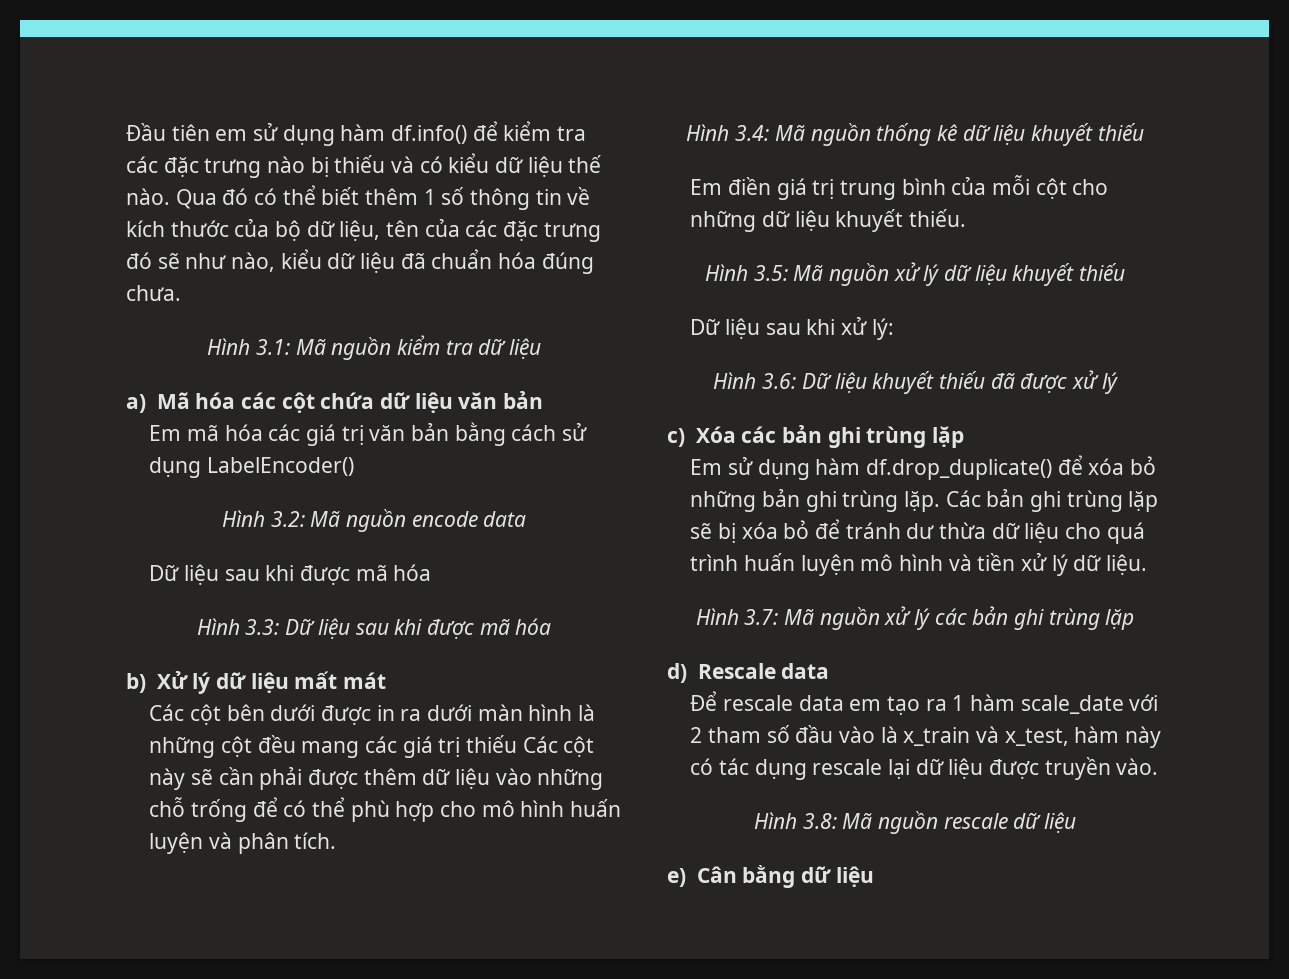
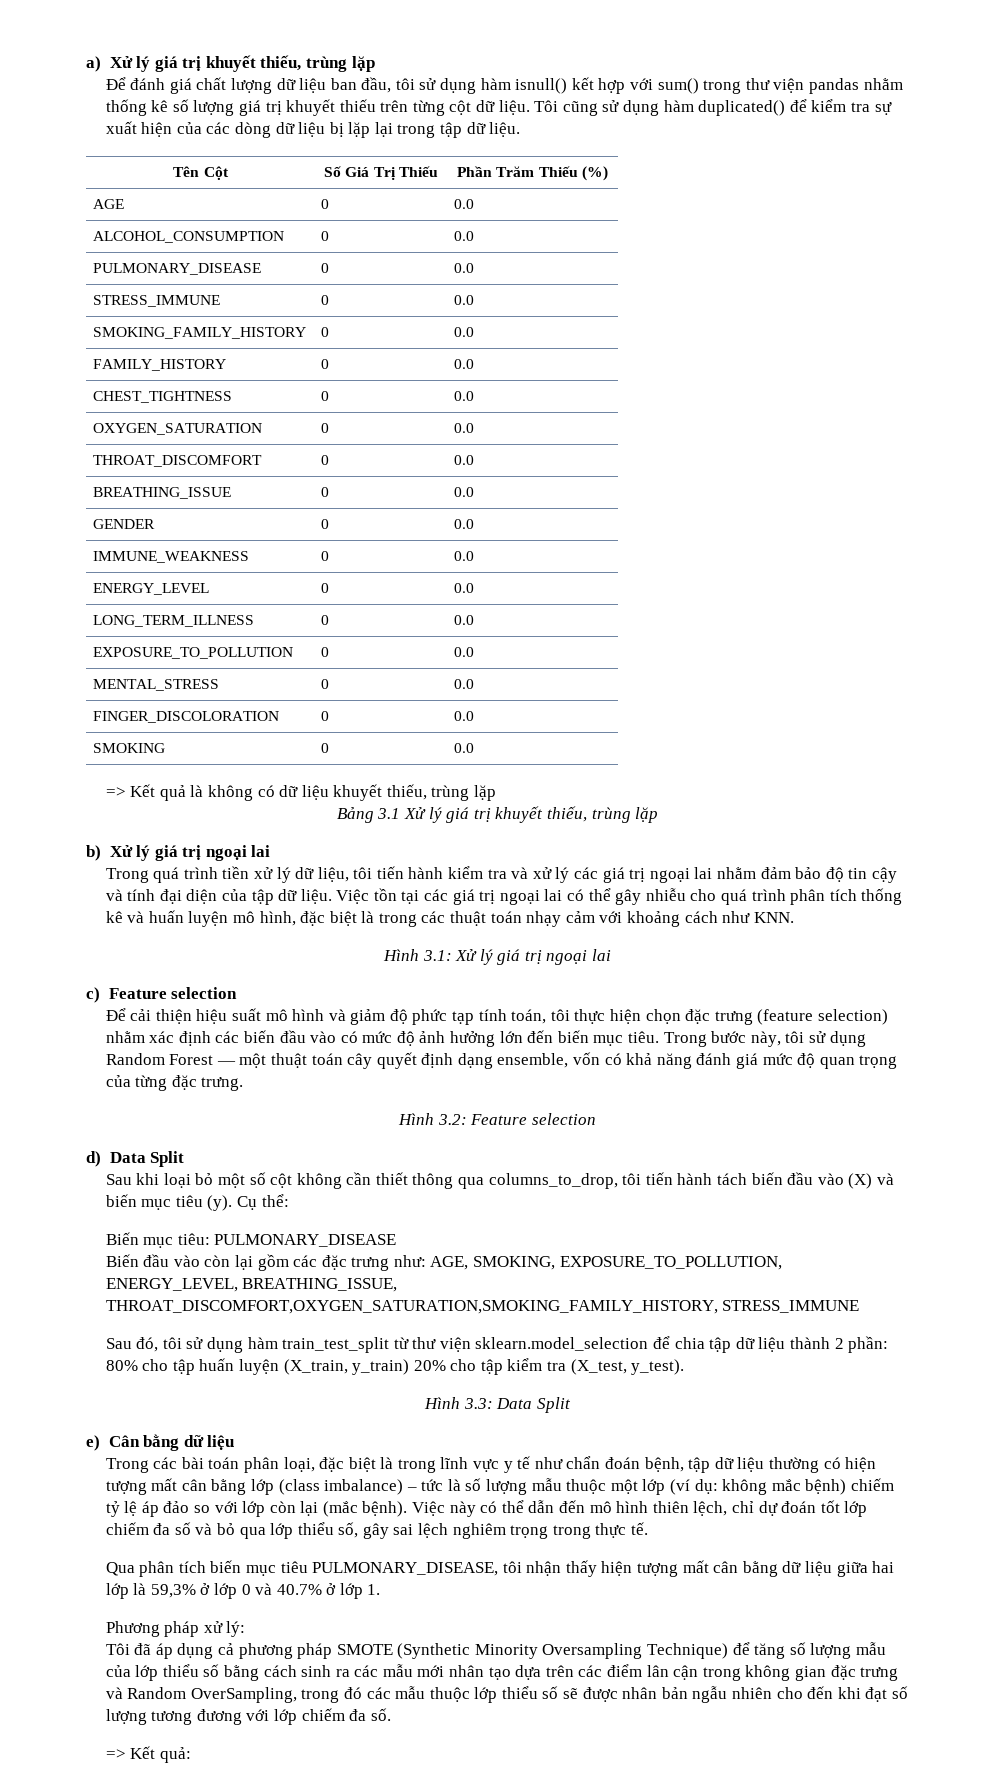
[126,121,587,146] [126,153,602,178] [126,185,591,210] [126,219,601,242] [126,249,594,274] [126,285,181,301] [207,335,541,360] [126,391,543,413] [149,422,588,446] [149,457,355,478] [221,509,527,532] [149,564,432,585] [196,618,552,639] [126,671,386,694] [149,704,596,725] [149,735,595,758] [149,767,604,790] [149,797,622,822] [149,832,337,854] [686,123,1144,146] [690,175,1109,200] [690,209,967,232] [704,262,1126,286] [690,317,894,340] [713,370,1118,394] [667,425,964,448] [690,455,1157,480] [690,489,1159,512] [690,519,1145,544] [690,553,1148,576] [695,606,1135,630] [667,663,830,683] [690,691,1159,715] [690,725,1162,748] [690,757,1159,780] [753,811,1077,834] Đầu tiên em sử dụng hàm df.info() để kiểm tra các đặc trưng nào bị thiếu và có kiểu dữ liệu thế nào. Qua đó có thể biết thêm 1 số thông tin về kích thước của bộ dữ liệu, tên của các đặc trưng đó sẽ như nào, kiểu dữ liệu đã chuẩn hóa đúng chưa. // Hình 3.1: Mã nguồn kiểm tra dữ liệu // a) Mã hóa các cột chứa dữ liệu văn bản // Em mã hóa các giá trị văn bản bằng cách sử dụng LabelEncoder() // Hình 3.2: Mã nguồn encode data // Dữ liệu sau khi được mã hóa // Hình 3.3: Dữ liệu sau khi được mã hóa // b) Xử lý dữ liệu mất mát // Các cột bên dưới được in ra dưới màn hình là những cột đều mang các giá trị thiếu Các cột này sẽ cần phải được thêm dữ liệu vào những chỗ trống để có thể phù hợp cho mô hình huấn luyện và phân tích. // Hình 3.4: Mã nguồn thống kê dữ liệu khuyết thiếu // Em điền giá trị trung bình của mỗi cột cho những dữ liệu khuyết thiếu. // Hình 3.5: Mã nguồn xử lý dữ liệu khuyết thiếu // Dữ liệu sau khi xử lý: // Hình 3.6: Dữ liệu khuyết thiếu đã được xử lý // c) Xóa các bản ghi trùng lặp // Em sử dụng hàm df.drop_duplicate() để xóa bỏ những bản ghi trùng lặp. Các bản ghi trùng lặp sẽ bị xóa bỏ để tránh dư thừa dữ liệu cho quá trình huấn luyện mô hình và tiền xử lý dữ liệu. // Hình 3.7: Mã nguồn xử lý các bản ghi trùng lặp // d) Rescale data // Để rescale data em tạo ra 1 hàm scale_date với 2 tham số đầu vào là x_train và x_test, hàm này có tác dụng rescale lại dữ liệu được truyền vào. // Hình 3.8: Mã nguồn rescale dữ liệu -> [86,55,375,72] [105,77,903,94] [105,99,892,116] [105,121,521,138] [173,166,229,180] [324,166,438,180] [457,166,608,181] [93,199,125,209] [321,199,330,209] [454,199,475,209] [93,231,285,243] [321,231,330,241] [454,231,475,241] [93,263,262,275] [321,263,330,273] [454,263,475,273] [93,295,221,307] [321,295,330,305] [454,295,475,305] [93,327,307,339] [321,327,330,337] [454,327,475,337] [93,359,227,371] [321,359,330,369] [454,359,475,369] [93,391,233,403] [321,391,330,401] [454,391,475,401] [93,423,263,435] [321,423,330,433] [454,423,475,433] [93,455,263,467] [321,455,330,465] [454,455,475,465] [93,487,232,499] [321,487,330,497] [454,487,475,497] [93,519,156,529] [321,519,330,529] [454,519,475,529] [93,551,250,563] [321,551,330,561] [454,551,475,561] [93,583,210,595] [321,583,330,593] [454,583,475,593] [93,615,255,627] [321,615,330,625] [454,615,475,625] [93,647,294,659] [321,647,330,657] [454,647,475,657] [93,679,220,691] [321,679,330,689] [454,679,475,689] [93,711,280,723] [321,711,330,721] [454,711,475,721] [93,743,166,753] [321,743,330,753] [454,743,475,753] [105,784,497,801] [336,806,659,823] [86,845,271,861] [105,866,897,883] [105,888,903,905] [105,910,794,927] [382,949,612,965] [86,987,238,1003] [105,1008,888,1025] [105,1030,866,1047] [105,1052,898,1069] [105,1075,244,1091] [398,1113,596,1125] [86,1151,185,1167] [105,1172,894,1189] [105,1194,289,1211] [105,1232,397,1248] [105,1254,782,1271] [105,1278,398,1292] [105,1300,860,1314] [105,1336,889,1353] [105,1358,685,1375] [424,1397,571,1413] a) Xử lý giá trị khuyết thiếu, trùng lặp // Để đánh giá chất lượng dữ liệu ban đầu, tôi sử dụng hàm isnull() kết hợp với sum() trong thư viện pandas nhằm thống kê số lượng giá trị khuyết thiếu trên từng cột dữ liệu. Tôi cũng sử dụng hàm duplicated() để kiểm tra sự xuất hiện của các dòng dữ liệu bị lặp lại trong tập dữ liệu. // Tên Cột | Số Giá Trị Thiếu | Phần Trăm Thiếu (%) // AGE | 0 | 0.0 // ALCOHOL_CONSUMPTION | 0 | 0.0 // PULMONARY_DISEASE | 0 | 0.0 // STRESS_IMMUNE | 0 | 0.0 // SMOKING_FAMILY_HISTORY | 0 | 0.0 // FAMILY_HISTORY | 0 | 0.0 // CHEST_TIGHTNESS | 0 | 0.0 // OXYGEN_SATURATION | 0 | 0.0 // THROAT_DISCOMFORT | 0 | 0.0 // BREATHING_ISSUE | 0 | 0.0 // GENDER | 0 | 0.0 // IMMUNE_WEAKNESS | 0 | 0.0 // ENERGY_LEVEL | 0 | 0.0 // LONG_TERM_ILLNESS | 0 | 0.0 // EXPOSURE_TO_POLLUTION | 0 | 0.0 // MENTAL_STRESS | 0 | 0.0 // FINGER_DISCOLORATION | 0 | 0.0 // SMOKING | 0 | 0.0 // => Kết quả là không có dữ liệu khuyết thiếu, trùng lặp // Bảng 3.1 Xử lý giá trị khuyết thiếu, trùng lặp // b) Xử lý giá trị ngoại lai // Trong quá trình tiền xử lý dữ liệu, tôi tiến hành kiểm tra và xử lý các giá trị ngoại lai nhằm đảm bảo độ tin cậy và tính đại diện của tập dữ liệu. Việc tồn tại các giá trị ngoại lai có thể gây nhiễu cho quá trình phân tích thống kê và huấn luyện mô hình, đặc biệt là trong các thuật toán nhạy cảm với khoảng cách như KNN. // Hình 3.1: Xử lý giá trị ngoại lai // c) Feature selection // Để cải thiện hiệu suất mô hình và giảm độ phức tạp tính toán, tôi thực hiện chọn đặc trưng (feature selection) nhằm xác định các biến đầu vào có mức độ ảnh hưởng lớn đến biến mục tiêu. Trong bước này, tôi sử dụng Random Forest — một thuật toán cây quyết định dạng ensemble, vốn có khả năng đánh giá mức độ quan trọng của từng đặc trưng. // Hình 3.2: Feature selection // d) Data Split // Sau khi loại bỏ một số cột không cần thiết thông qua columns_to_drop, tôi tiến hành tách biến đầu vào (X) và biến mục tiêu (y). Cụ thể: // Biến mục tiêu: PULMONARY_DISEASE // Biến đầu vào còn lại gồm các đặc trưng như: AGE, SMOKING, EXPOSURE_TO_POLLUTION, ENERGY_LEVEL, BREATHING_ISSUE, THROAT_DISCOMFORT,OXYGEN_SATURATION,SMOKING_FAMILY_HISTORY, STRESS_IMMUNE // Sau đó, tôi sử dụng hàm train_test_split từ thư viện sklearn.model_selection để chia tập dữ liệu thành 2 phần: 80% cho tập huấn luyện (X_train, y_train) 20% cho tập kiểm tra (X_test, y_test). // Hình 3.3: Data Split
(874, 876) none -> [105,1456,877,1473] [105,1478,894,1495] [105,1500,868,1517] [105,1522,648,1539] [105,1560,895,1577] [105,1583,381,1599] [105,1621,246,1637] [105,1642,886,1659] [105,1664,899,1681] [105,1686,908,1703] [105,1708,391,1725] [105,1746,191,1763] // Trong các bài toán phân loại, đặc biệt là trong lĩnh vực y tế như chẩn đoán bệnh, tập dữ liệu thường có hiện tượng mất cân bằng lớp (class imbalance) – tức là số lượng mẫu thuộc một lớp (ví dụ: không mắc bệnh) chiếm tỷ lệ áp đảo so với lớp còn lại (mắc bệnh). Việc này có thể dẫn đến mô hình thiên lệch, chỉ dự đoán tốt lớp chiếm đa số và bỏ qua lớp thiểu số, gây sai lệch nghiêm trọng trong thực tế. // Qua phân tích biến mục tiêu PULMONARY_DISEASE, tôi nhận thấy hiện tượng mất cân bằng dữ liệu giữa hai lớp là 59,3% ở lớp 0 và 40.7% ở lớp 1. // Phương pháp xử lý: // Tôi đã áp dụng cả phương pháp SMOTE (Synthetic Minority Oversampling Technique) để tăng số lượng mẫu của lớp thiểu số bằng cách sinh ra các mẫu mới nhân tạo dựa trên các điểm lân cận trong không gian đặc trưng và Random OverSampling, trong đó các mẫu thuộc lớp thiểu số sẽ được nhân bản ngẫu nhiên cho đến khi đạt số lượng tương đương với lớp chiếm đa số. // => Kết quả:

